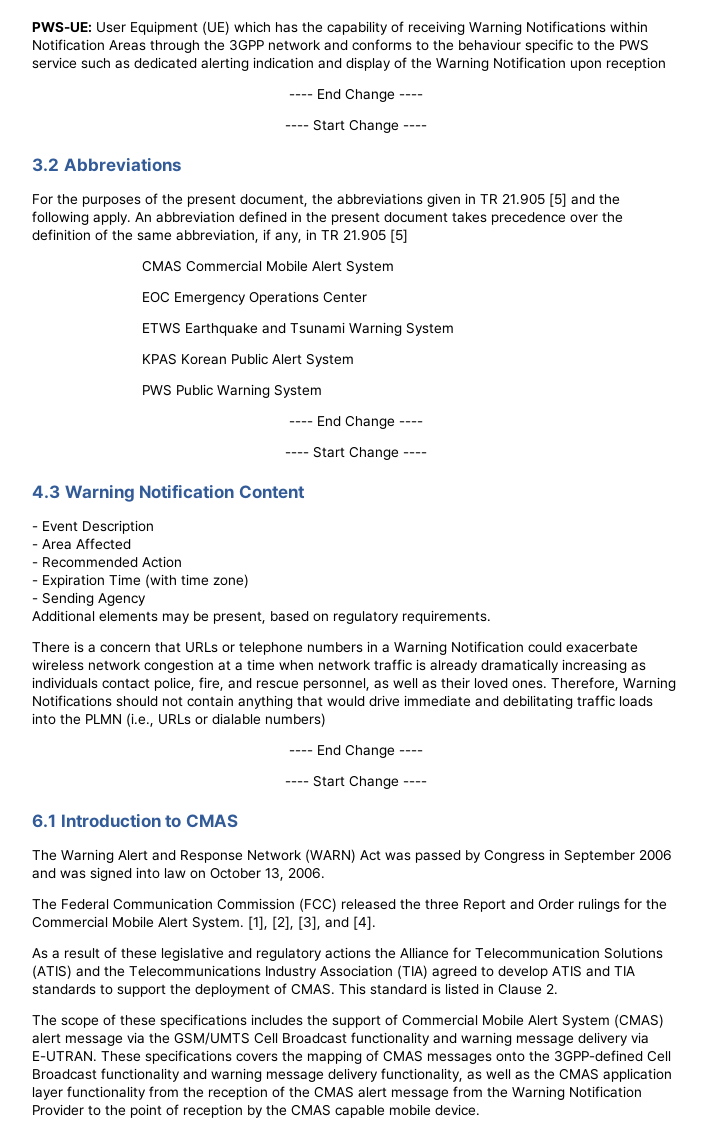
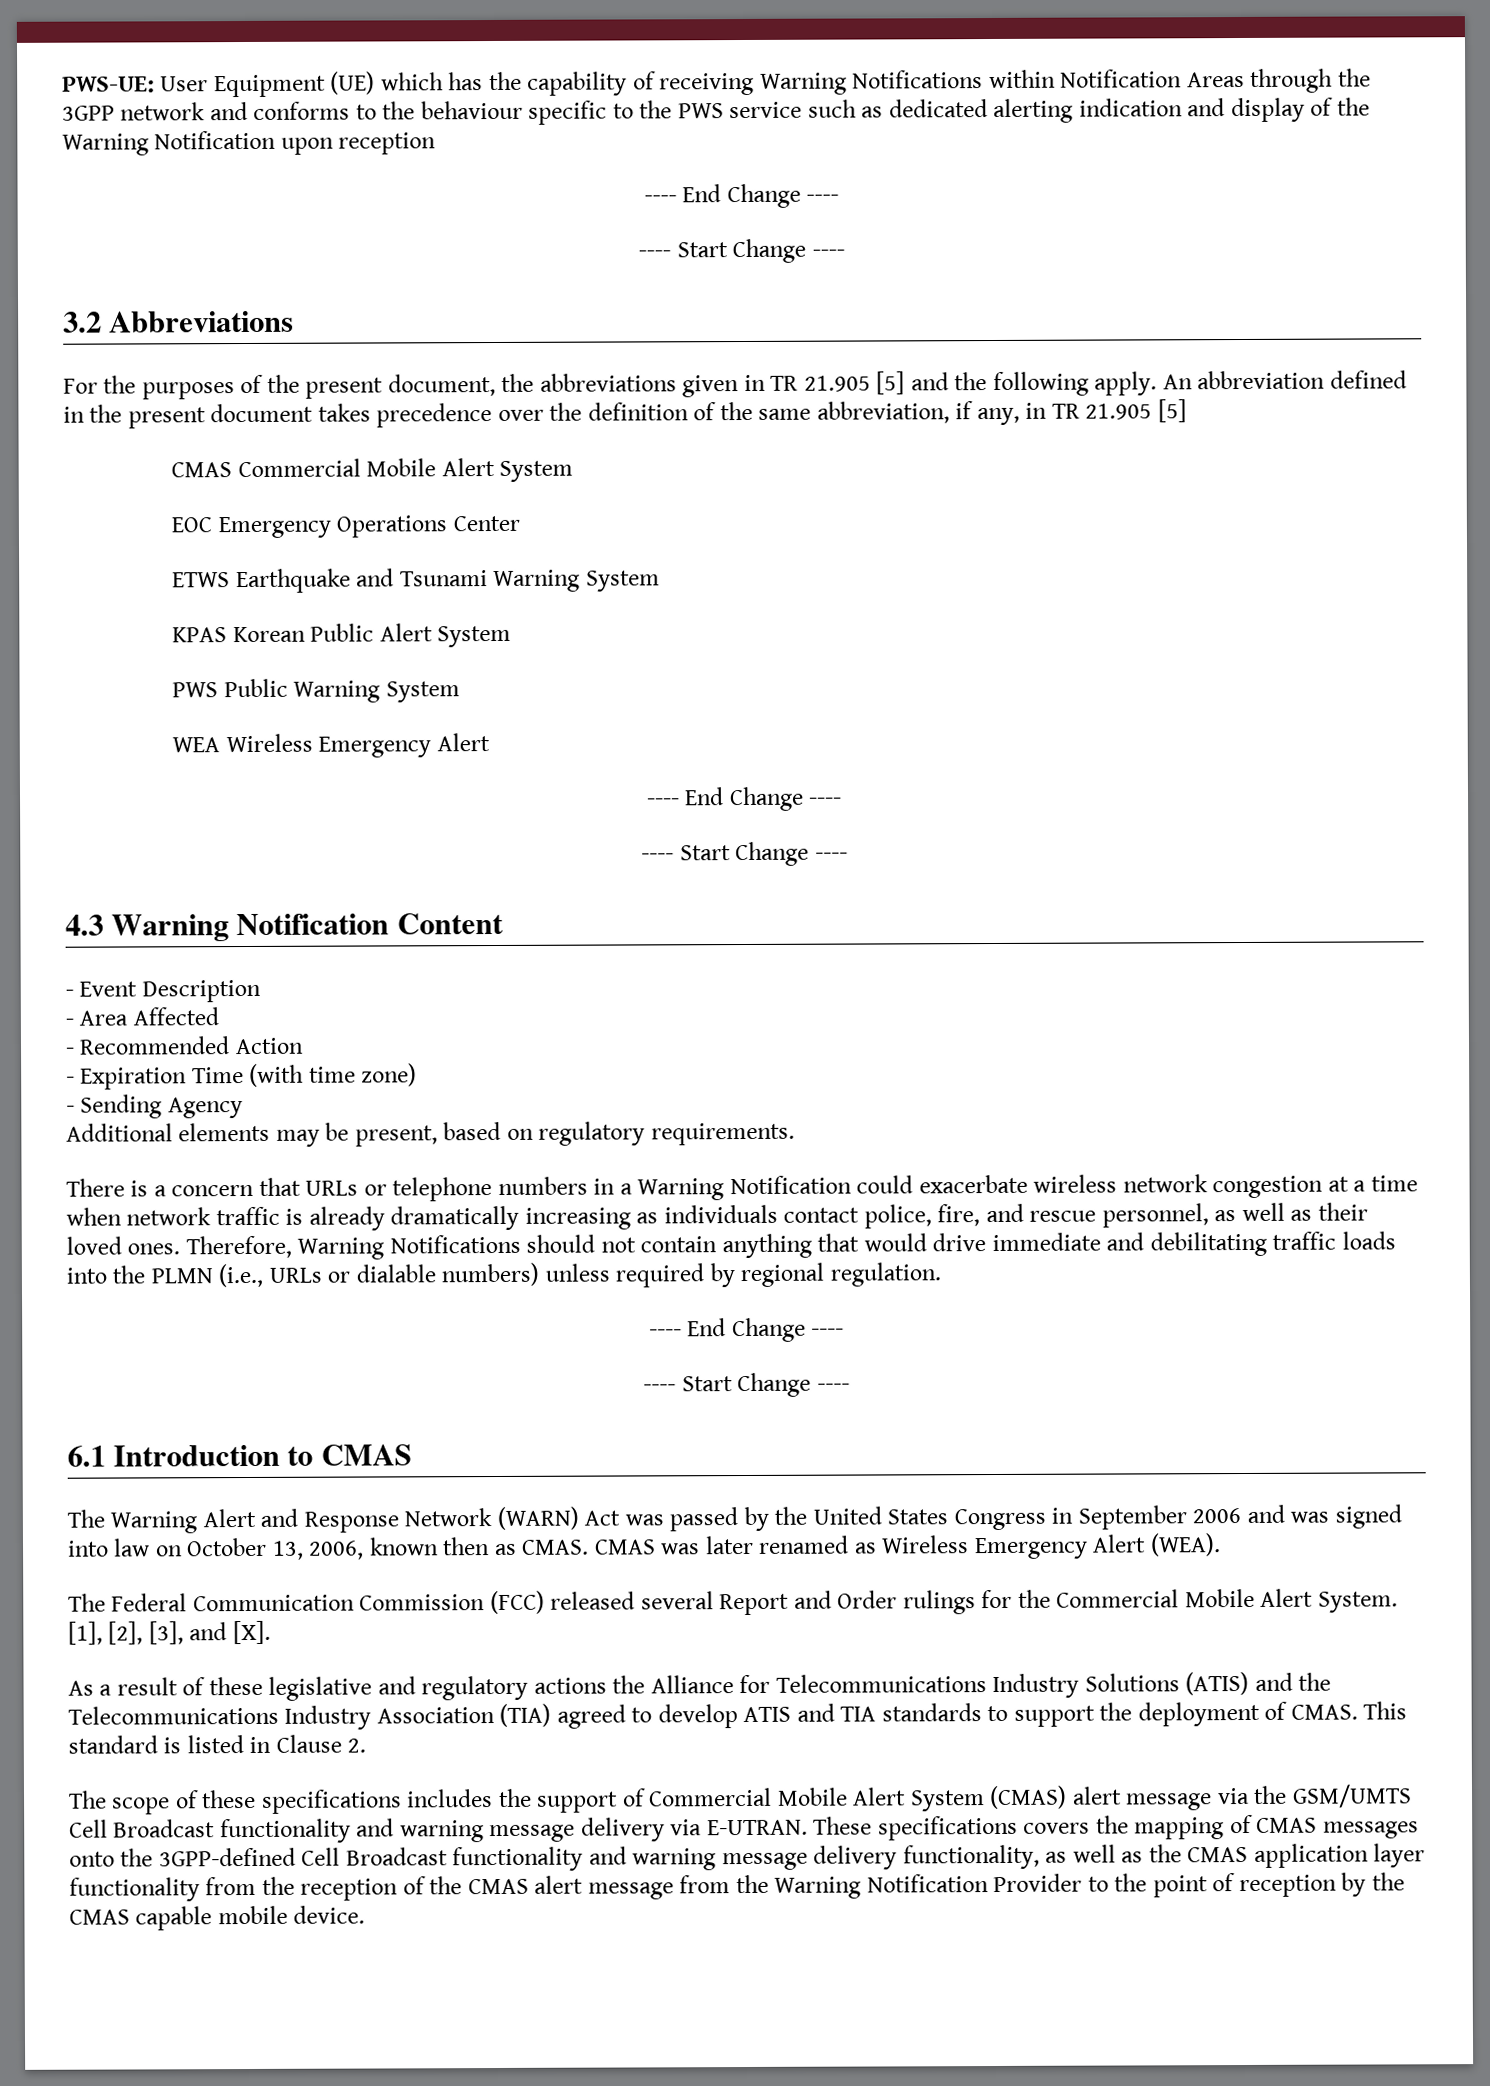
(322, 391) none -> [172,733,490,758] // WEA Wireless Emergency Alert
(326, 720) none -> [544,1262,941,1288] unless required by regional regulation.
(481, 856) none -> [774,1506,949,1525] the United States
[288,867,325,879] 2006. -> [308,1533,1221,1560] 2006, known then as CMAS. CMAS was later renamed as Wireless Emergency Alert (WEA).
[400,899,459,910] the three -> [640,1591,714,1610] several
[353,916,376,930] [4]. -> [232,1620,271,1645] [X].
[475,947,600,959] Telecommunication -> [775,1673,1080,1699] Telecommunications Industry

